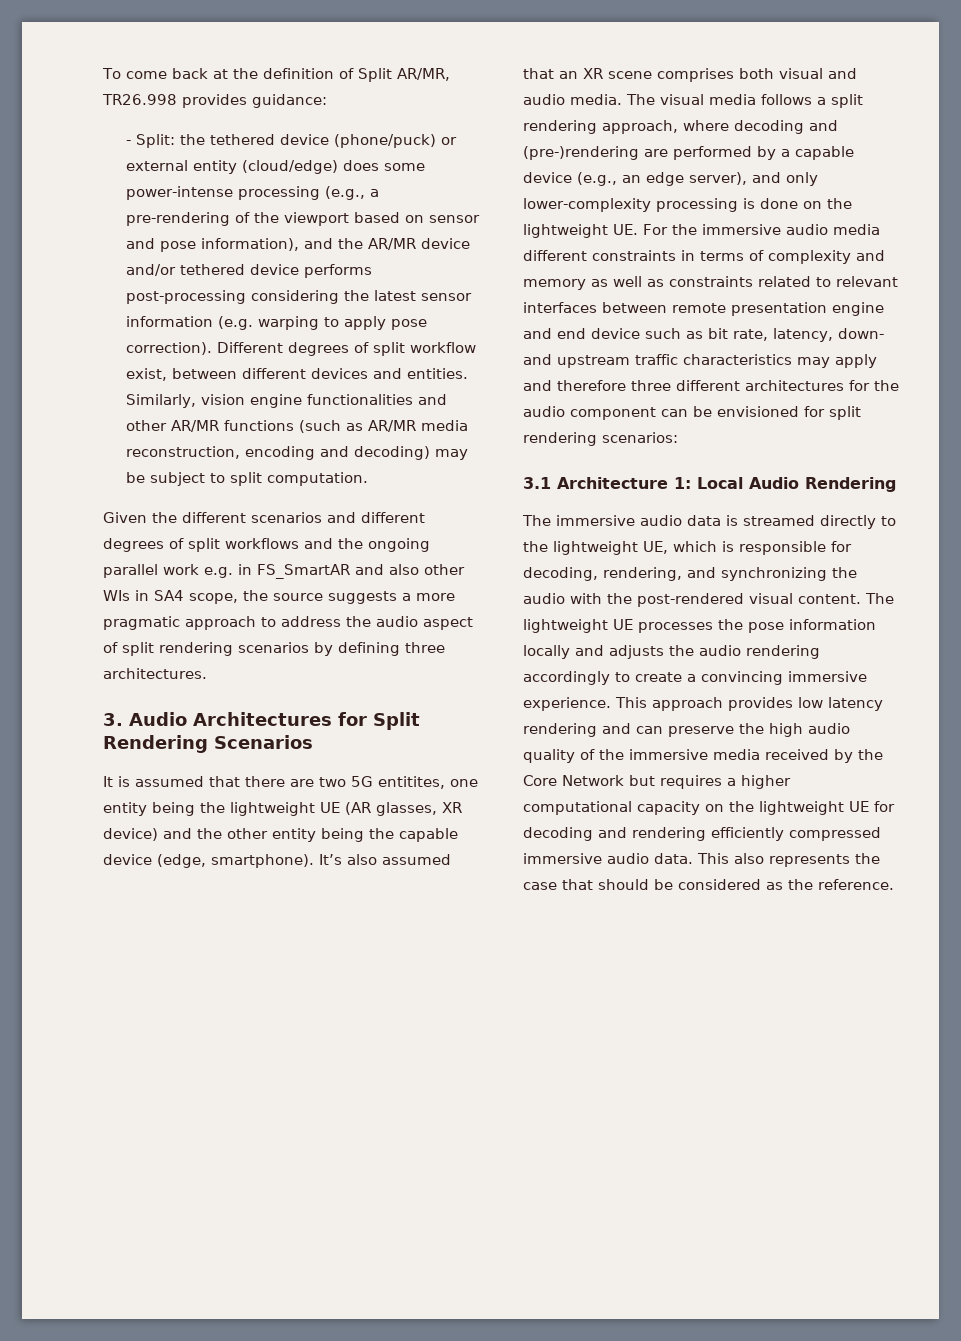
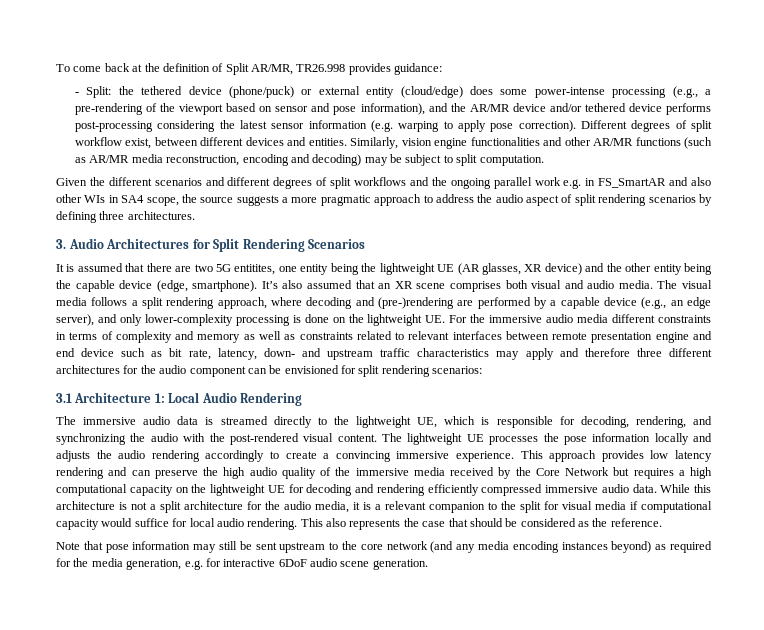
[741,775,791,789] higher -> [690,467,712,479] high
(693, 858) none -> [660,484,711,493] [56,501,712,513] [56,518,298,530] While this architecture is not a split architecture for the audio media, it is a relevant companion to the split for visual media if computational capacity would suffice for local audio rendering.
(894, 884) none -> [56,541,712,553] [56,558,428,570] // Note that pose information may still be sent upstream to the core network (and any media encoding instances beyond) as required for the media generation, e.g. for interactive 6DoF audio scene generation.

